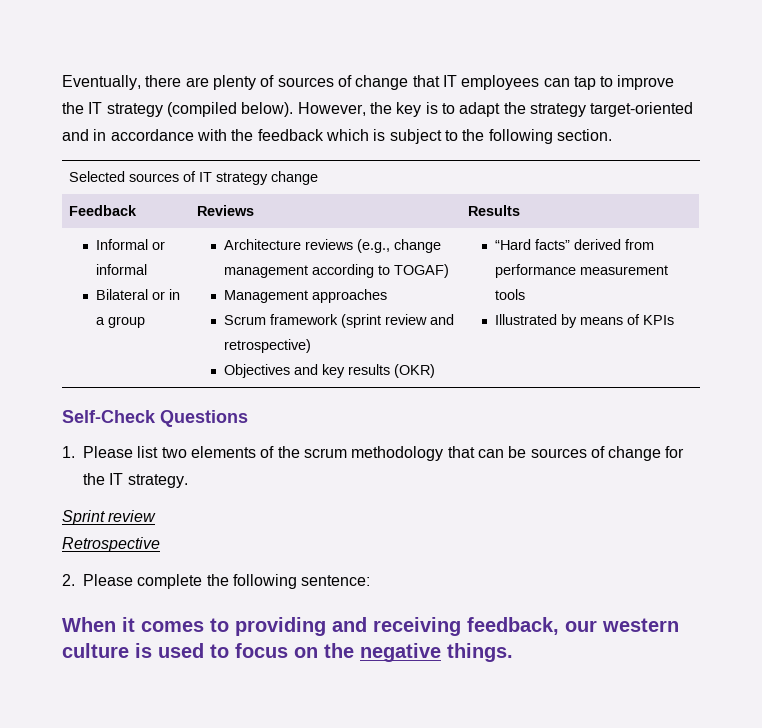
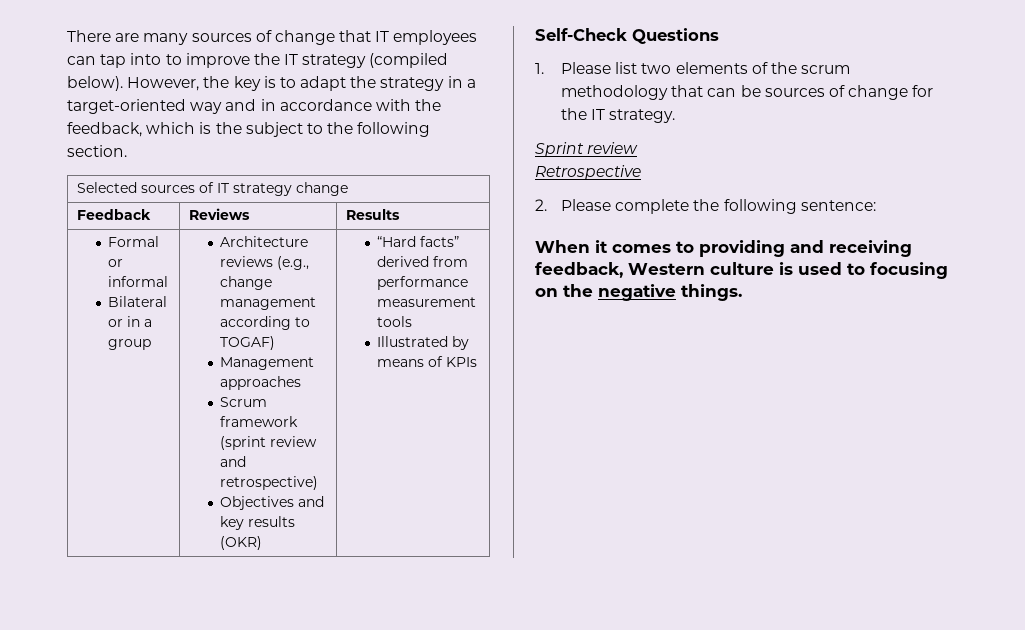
[62,75,275,90] Eventually, there are plenty of -> [67,30,189,45] There are many
(596, 83) none -> [130,53,162,65] into
[590,102,694,117] target-oriented -> [447,76,476,88] [67,99,223,114] in a target-oriented way
[257,129,324,141] feedback -> [67,122,142,137] feedback,
(386, 135) none -> [215,122,242,134] the
[95,239,148,250] Informal -> [108,236,160,247] Formal
[565,618,679,632] our western -> [628,263,705,275] Western
[235,643,288,658] focus -> [870,262,948,279] focusing

